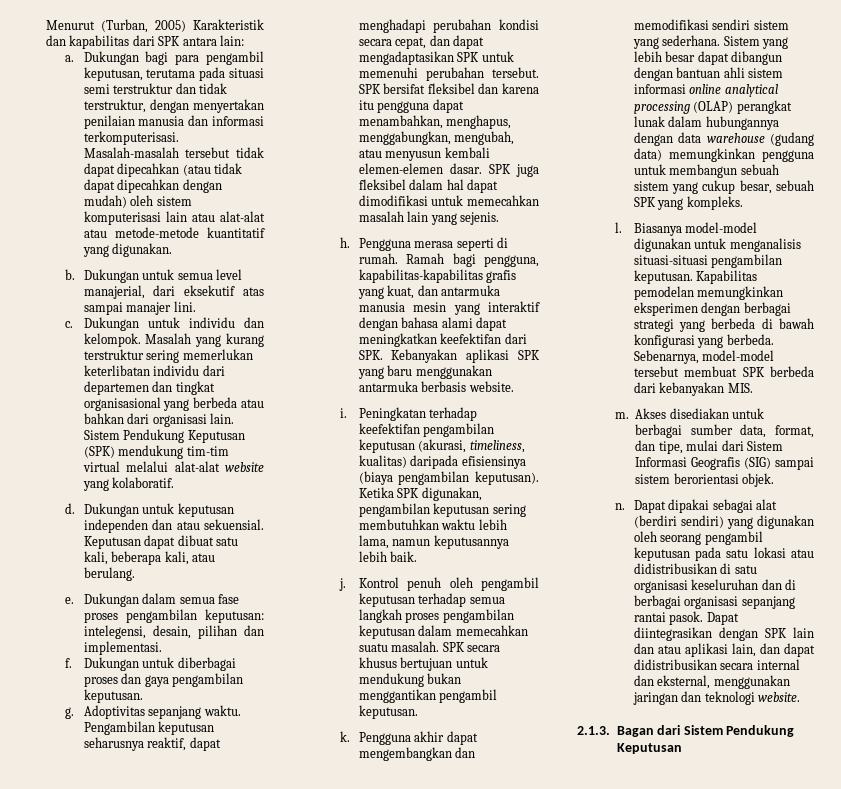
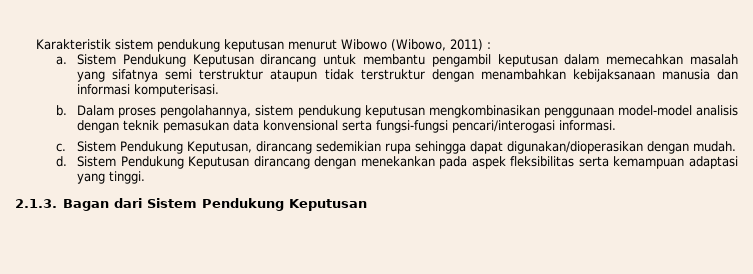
[45,19,264,33] [45,35,245,49] [64,51,264,65] [83,67,264,81] [83,83,228,94] [83,99,264,113] [83,115,264,129] [83,131,179,145] [83,147,264,158] [83,163,243,177] [83,179,222,193] [83,195,192,208] [83,211,265,225] [83,227,265,238] [82,243,173,257] [64,269,243,283] [83,285,264,299] [83,301,196,315] [64,317,264,331] [83,333,264,347] [83,349,253,363] [83,365,225,376] [83,381,215,395] [83,397,264,411] [83,413,235,427] [83,429,245,443] [83,445,229,459] [82,461,264,472] [82,477,175,491] [64,503,234,517] [83,519,264,533] [83,535,239,549] [83,551,216,565] [83,567,135,581] [64,593,240,607] [83,609,264,623] [83,625,264,639] [83,641,162,655] [64,657,236,671] [83,673,244,687] [83,689,143,703] [64,705,241,719] [83,721,215,735] [83,737,221,751] [358,19,539,33] [358,35,485,49] [358,51,514,65] [358,67,539,81] [358,83,539,94] [358,99,464,113] [358,115,512,129] [358,131,515,145] [358,147,490,161] [358,163,539,177] [358,179,499,193] [358,195,539,206] [358,211,500,225] [339,237,509,251] [358,253,539,267] [358,269,517,283] [357,285,501,299] [358,301,540,315] [358,317,508,331] [358,333,527,347] [358,349,540,363] [357,365,492,379] [358,381,514,392] [339,407,478,421] [358,423,495,437] [358,439,525,453] [358,455,526,469] [358,471,539,485] [358,487,482,501] [358,503,526,517] [358,519,507,530] [358,535,509,549] [358,551,418,562] [338,577,539,591] [358,593,505,607] [358,609,514,623] [358,625,528,639] [358,641,501,652] [358,657,488,671] [358,673,462,687] [358,689,498,703] [358,705,418,719] [339,731,478,745] [358,747,476,761] [633,19,789,30] [632,35,789,49] [633,51,783,65] [633,67,784,81] [633,84,778,97] [633,100,792,114] [633,116,779,130] [633,132,814,146] [633,148,814,162] [633,164,779,178] [633,180,814,194] [633,196,743,210] [614,222,758,236] [633,238,801,252] [633,254,783,268] [633,270,758,284] [633,286,784,300] [633,302,791,316] [633,318,814,332] [633,334,774,348] [633,350,775,364] [633,366,814,377] [633,382,753,396] [614,408,765,419] [635,424,814,438] [635,440,784,454] [635,457,814,470] [635,473,775,487] [614,499,778,513] [633,515,814,529] [633,531,763,545] [633,547,814,561] [633,563,757,574] [633,579,797,593] [633,595,795,609] [633,611,739,625] [633,627,814,641] [633,643,815,657] [633,659,800,670] [633,675,790,689] [632,691,801,705] Menurut (Turban, 2005) Karakteristik dan kapabilitas dari SPK antara lain: // a. Dukungan bagi para pengambil keputusan, terutama pada situasi semi terstruktur dan tidak terstruktur, dengan menyertakan penilaian manusia dan informasi terkomputerisasi. Masalah-masalah tersebut tidak dapat dipecahkan (atau tidak dapat dipecahkan dengan mudah) oleh sistem komputerisasi lain atau alat-alat atau metode-metode kuantitatif yang digunakan. // b. Dukungan untuk semua level manajerial, dari eksekutif atas sampai manajer lini. // c. Dukungan untuk individu dan kelompok. Masalah yang kurang terstruktur sering memerlukan keterlibatan individu dari departemen dan tingkat organisasional yang berbeda atau bahkan dari organisasi lain. Sistem Pendukung Keputusan (SPK) mendukung tim-tim virtual melalui alat-alat website yang kolaboratif. // d. Dukungan untuk keputusan independen dan atau sekuensial. Keputusan dapat dibuat satu kali, beberapa kali, atau berulang. // e. Dukungan dalam semua fase proses pengambilan keputusan: intelegensi, desain, pilihan dan implementasi. // f. Dukungan untuk diberbagai proses dan gaya pengambilan keputusan. // g. Adoptivitas sepanjang waktu. Pengambilan keputusan seharusnya reaktif, dapat menghadapi perubahan kondisi secara cepat, dan dapat mengadaptasikan SPK untuk memenuhi perubahan tersebut. SPK bersifat fleksibel dan karena itu pengguna dapat menambahkan, menghapus, menggabungkan, mengubah, atau menyusun kembali elemen-elemen dasar. SPK juga fleksibel dalam hal dapat dimodifikasi untuk memecahkan masalah lain yang sejenis. // h. Pengguna merasa seperti di rumah. Ramah bagi pengguna, kapabilitas-kapabilitas grafis yang kuat, dan antarmuka manusia mesin yang interaktif dengan bahasa alami dapat meningkatkan keefektifan dari SPK. Kebanyakan aplikasi SPK yang baru menggunakan antarmuka berbasis website. // i. Peningkatan terhadap keefektifan pengambilan keputusan (akurasi, timeliness, kualitas) daripada efisiensinya (biaya pengambilan keputusan). Ketika SPK digunakan, pengambilan keputusan sering membutuhkan waktu lebih lama, namun keputusannya lebih baik. // j. Kontrol penuh oleh pengambil keputusan terhadap semua langkah proses pengambilan keputusan dalam memecahkan suatu masalah. SPK secara khusus bertujuan untuk mendukung bukan menggantikan pengambil keputusan. // k. Pengguna akhir dapat mengembangkan dan memodifikasi sendiri sistem yang sederhana. Sistem yang lebih besar dapat dibangun dengan bantuan ahli sistem informasi online analytical processing (OLAP) perangkat lunak dalam hubungannya dengan data warehouse (gudang data) memungkinkan pengguna untuk membangun sebuah sistem yang cukup besar, sebuah SPK yang kompleks. // l. Biasanya model-model digunakan untuk menganalisis situasi-situasi pengambilan keputusan. Kapabilitas pemodelan memungkinkan eksperimen dengan berbagai strategi yang berbeda di bawah konfigurasi yang berbeda. Sebenarnya, model-model tersebut membuat SPK berbeda dari kebanyakan MIS. // m. Akses disediakan untuk berbagai sumber data, format, dan tipe, mulai dari Sistem Informasi Geografis (SIG) sampai sistem berorientasi objek. // n. Dapat dipakai sebagai alat (berdiri sendiri) yang digunakan oleh seorang pengambil keputusan pada satu lokasi atau didistribusikan di satu organisasi keseluruhan dan di berbagai organisasi sepanjang rantai pasok. Dapat diintegrasikan dengan SPK lain dan atau aplikasi lain, dan dapat didistribusikan secara internal dan eksternal, menggunakan jaringan dan teknologi website. -> [35,39,491,52] [56,54,738,67] [77,69,739,82] [77,84,220,97] [56,105,738,118] [77,120,617,133] [56,141,737,154] [56,156,738,169] [77,171,146,184] Karakteristik sistem pendukung keputusan menurut Wibowo (Wibowo, 2011) : // a. Sistem Pendukung Keputusan dirancang untuk membantu pengambil keputusan dalam memecahkan masalah yang sifatnya semi terstruktur ataupun tidak terstruktur dengan menambahkan kebijaksanaan manusia dan informasi komputerisasi. // b. Dalam proses pengolahannya, sistem pendukung keputusan mengkombinasikan penggunaan model-model analisis dengan teknik pemasukan data konvensional serta fungsi-fungsi pencari/interogasi informasi. // c. Sistem Pendukung Keputusan, dirancang sedemikian rupa sehingga dapat digunakan/dioperasikan dengan mudah. // d. Sistem Pendukung Keputusan dirancang dengan menekankan pada aspek fleksibilitas serta kemampuan adaptasi yang tinggi.

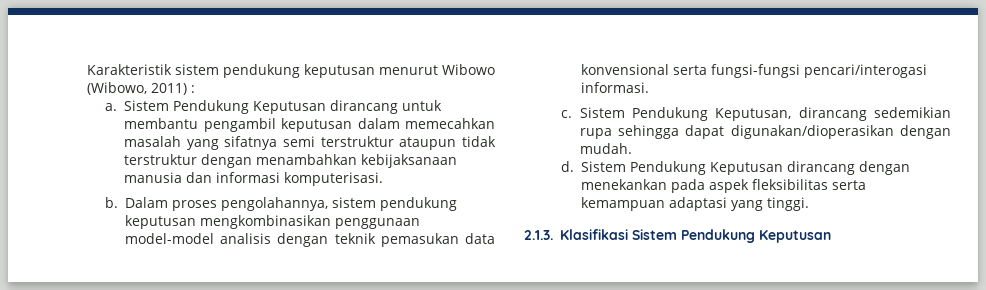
[63,198,143,211] Bagan dari -> [560,229,628,240] Klasifikasi

